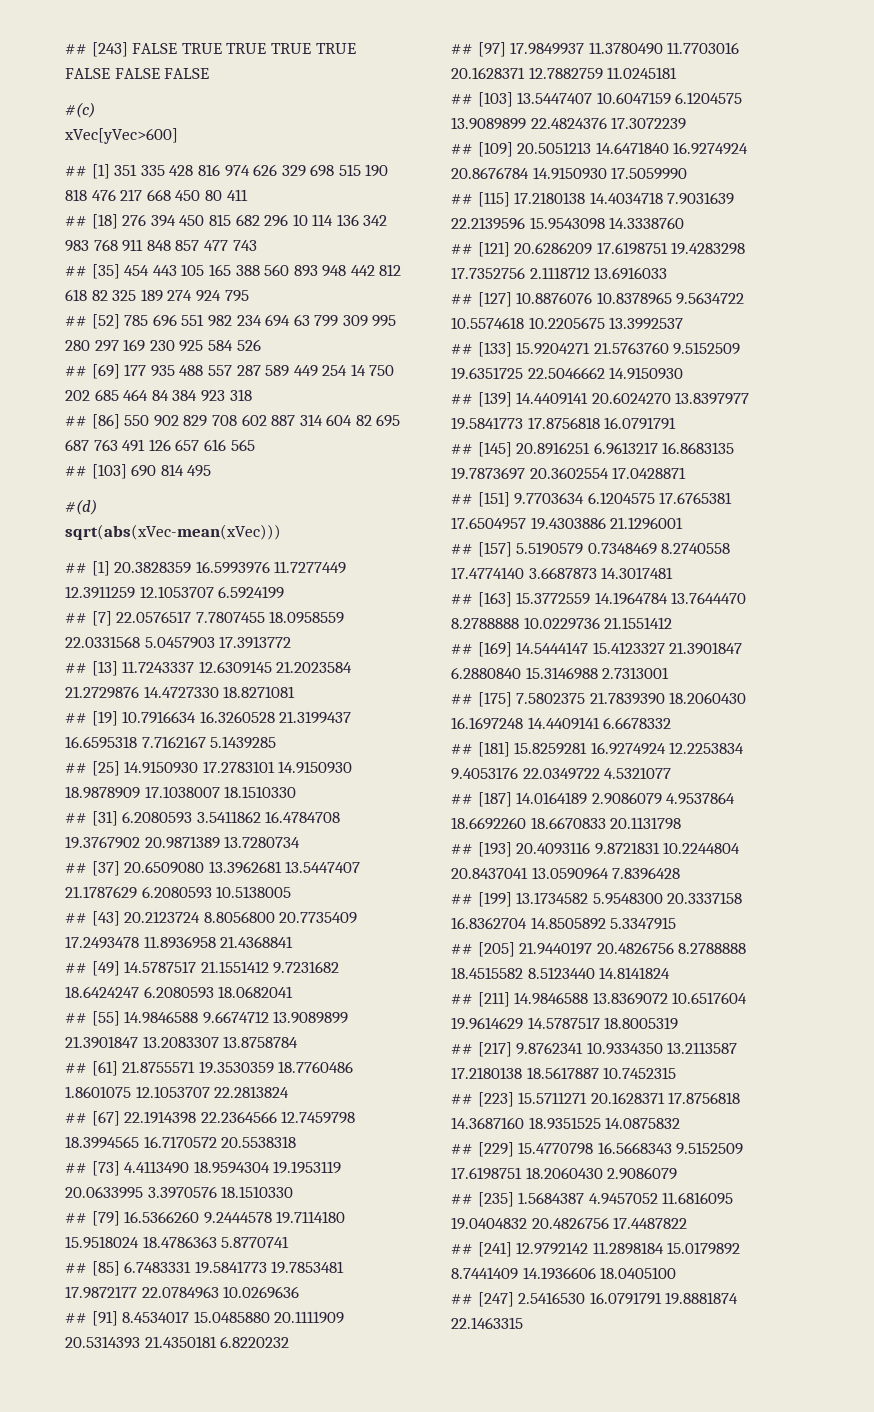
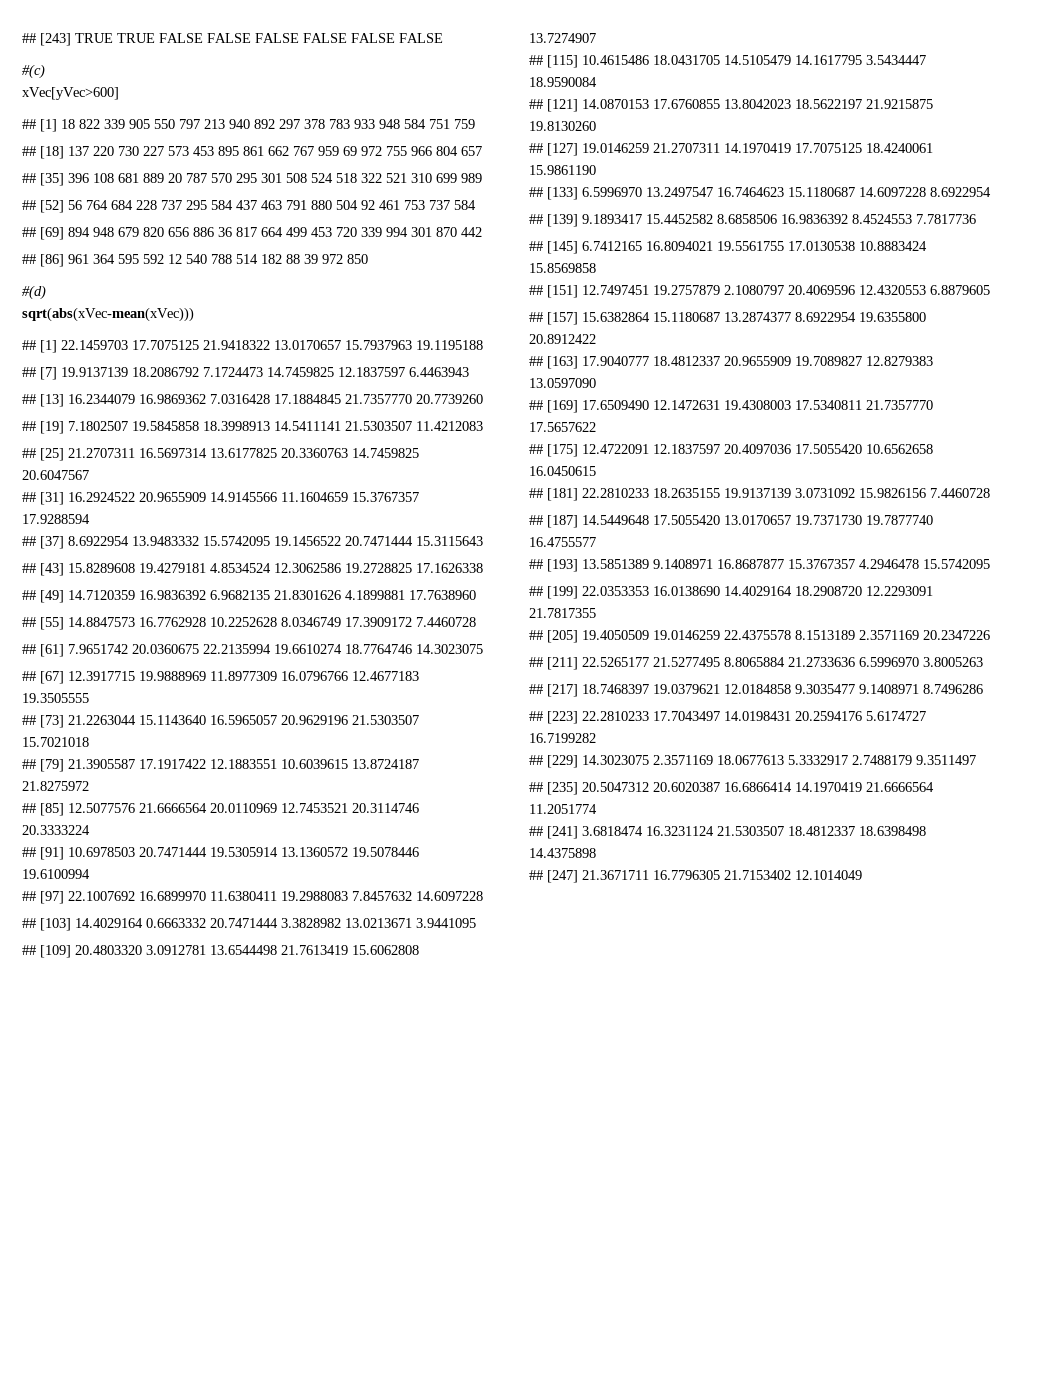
[132,43,356,54] FALSE TRUE TRUE TRUE TRUE -> [75,33,299,43] TRUE TRUE FALSE FALSE FALSE
[114,164,389,177] [65,189,248,201] [65,214,388,229] [65,239,257,252] [65,264,402,279] [65,289,249,302] [65,314,397,329] [65,339,261,352] [65,364,395,379] [65,389,252,402] [65,414,401,429] [65,439,255,452] [65,464,212,479] [65,499,97,515] [65,524,281,540] [65,561,347,576] [65,586,285,599] [65,611,345,626] [65,636,292,649] [65,661,353,676] [65,686,296,699] [65,711,352,726] [65,736,277,749] [65,761,353,776] [65,786,297,799] [65,811,341,826] [65,836,301,849] [65,861,361,876] [65,886,292,899] [65,911,358,926] [65,936,294,949] [65,961,340,976] [65,986,294,999] [65,1011,349,1026] [65,1036,299,1049] [65,1061,354,1076] [65,1086,290,1098] [65,1111,356,1126] [65,1136,297,1149] [65,1161,342,1176] [65,1186,294,1199] [65,1211,346,1226] [65,1236,290,1249] [65,1261,345,1276] [65,1286,300,1299] [65,1311,345,1326] [65,1336,290,1349] [451,42,740,57] [451,67,678,80] [451,92,743,107] [451,117,687,130] [451,142,749,157] [451,167,688,180] [451,192,735,207] [451,217,685,230] [451,242,746,257] [451,267,668,280] [451,292,745,307] [451,317,684,330] [451,342,741,357] [451,367,684,380] [451,392,750,407] [451,417,677,430] [451,442,735,457] [451,467,687,480] [451,492,733,507] [451,517,684,530] [451,542,731,557] [451,567,674,579] [451,592,747,607] [451,617,673,630] [451,642,743,657] [451,667,670,680] [451,692,747,707] [451,717,672,730] [451,742,745,757] [451,767,672,780] [451,792,736,807] [451,817,682,830] [451,842,741,857] [451,867,681,880] [451,892,743,907] [451,917,677,930] [451,942,747,957] [451,967,671,979] [451,992,748,1007] [451,1017,679,1030] [451,1042,738,1057] [451,1067,677,1079] [451,1092,741,1107] [451,1117,681,1130] [451,1142,744,1157] [451,1167,678,1180] [451,1192,734,1207] [451,1217,688,1230] [451,1242,741,1257] [451,1267,677,1280] [451,1292,739,1307] [451,1317,523,1329] 351 335 428 816 974 626 329 698 515 190 818 476 217 668 450 80 411 // ## [18] 276 394 450 815 682 296 10 114 136 342 983 768 911 848 857 477 743 // ## [35] 454 443 105 165 388 560 893 948 442 812 618 82 325 189 274 924 795 // ## [52] 785 696 551 982 234 694 63 799 309 995 280 297 169 230 925 584 526 // ## [69] 177 935 488 557 287 589 449 254 14 750 202 685 464 84 384 923 318 // ## [86] 550 902 829 708 602 887 314 604 82 695 687 763 491 126 657 616 565 // ## [103] 690 814 495 // #(d) // sqrt(abs(xVec-mean(xVec))) // ## [1] 20.3828359 16.5993976 11.7277449 12.3911259 12.1053707 6.5924199 // ## [7] 22.0576517 7.7807455 18.0958559 22.0331568 5.0457903 17.3913772 // ## [13] 11.7243337 12.6309145 21.2023584 21.2729876 14.4727330 18.8271081 // ## [19] 10.7916634 16.3260528 21.3199437 16.6595318 7.7162167 5.1439285 // ## [25] 14.9150930 17.2783101 14.9150930 18.9878909 17.1038007 18.1510330 // ## [31] 6.2080593 3.5411862 16.4784708 19.3767902 20.9871389 13.7280734 // ## [37] 20.6509080 13.3962681 13.5447407 21.1787629 6.2080593 10.5138005 // ## [43] 20.2123724 8.8056800 20.7735409 17.2493478 11.8936958 21.4368841 // ## [49] 14.5787517 21.1551412 9.7231682 18.6424247 6.2080593 18.0682041 // ## [55] 14.9846588 9.6674712 13.9089899 21.3901847 13.2083307 13.8758784 // ## [61] 21.8755571 19.3530359 18.7760486 1.8601075 12.1053707 22.2813824 // ## [67] 22.1914398 22.2364566 12.7459798 18.3994565 16.7170572 20.5538318 // ## [73] 4.4113490 18.9594304 19.1953119 20.0633995 3.3970576 18.1510330 // ## [79] 16.5366260 9.2444578 19.7114180 15.9518024 18.4786363 5.8770741 // ## [85] 6.7483331 19.5841773 19.7853481 17.9872177 22.0784963 10.0269636 // ## [91] 8.4534017 15.0485880 20.1111909 20.5314393 21.4350181 6.8220232 // ## [97] 17.9849937 11.3780490 11.7703016 20.1628371 12.7882759 11.0245181 // ## [103] 13.5447407 10.6047159 6.1204575 13.9089899 22.4824376 17.3072239 // ## [109] 20.5051213 14.6471840 16.9274924 20.8676784 14.9150930 17.5059990 // ## [115] 17.2180138 14.4034718 7.9031639 22.2139596 15.9543098 14.3338760 // ## [121] 20.6286209 17.6198751 19.4283298 17.7352756 2.1118712 13.6916033 // ## [127] 10.8876076 10.8378965 9.5634722 10.5574618 10.2205675 13.3992537 // ## [133] 15.9204271 21.5763760 9.5152509 19.6351725 22.5046662 14.9150930 // ## [139] 14.4409141 20.6024270 13.8397977 19.5841773 17.8756818 16.0791791 // ## [145] 20.8916251 6.9613217 16.8683135 19.7873697 20.3602554 17.0428871 // ## [151] 9.7703634 6.1204575 17.6765381 17.6504957 19.4303886 21.1296001 // ## [157] 5.5190579 0.7348469 8.2740558 17.4774140 3.6687873 14.3017481 // ## [163] 15.3772559 14.1964784 13.7644470 8.2788888 10.0229736 21.1551412 // ## [169] 14.5444147 15.4123327 21.3901847 6.2880840 15.3146988 2.7313001 // ## [175] 7.5802375 21.7839390 18.2060430 16.1697248 14.4409141 6.6678332 // ## [181] 15.8259281 16.9274924 12.2253834 9.4053176 22.0349722 4.5321077 // ## [187] 14.0164189 2.9086079 4.9537864 18.6692260 18.6670833 20.1131798 // ## [193] 20.4093116 9.8721831 10.2244804 20.8437041 13.0590964 7.8396428 // ## [199] 13.1734582 5.9548300 20.3337158 16.8362704 14.8505892 5.3347915 // ## [205] 21.9440197 20.4826756 8.2788888 18.4515582 8.5123440 14.8141824 // ## [211] 14.9846588 13.8369072 10.6517604 19.9614629 14.5787517 18.8005319 // ## [217] 9.8762341 10.9334350 13.2113587 17.2180138 18.5617887 10.7452315 // ## [223] 15.5711271 20.1628371 17.8756818 14.3687160 18.9351525 14.0875832 // ## [229] 15.4770798 16.5668343 9.5152509 17.6198751 18.2060430 2.9086079 // ## [235] 1.5684387 4.9457052 11.6816095 19.0404832 20.4826756 17.4487822 // ## [241] 12.9792142 11.2898184 15.0179892 8.7441409 14.1936606 18.0405100 // ## [247] 2.5416530 16.0791791 19.8881874 22.1463315 -> [61,119,475,129] [22,146,482,159] [22,173,482,186] [22,200,476,213] [22,227,482,240] [22,254,368,267] [22,285,46,300] [22,307,194,322] [22,340,483,353] [22,367,469,380] [22,394,483,407] [22,421,483,434] [22,448,419,461] [22,470,89,480] [22,492,419,505] [22,514,90,524] [22,536,483,549] [22,563,483,576] [22,590,476,603] [22,617,476,630] [22,644,483,657] [22,671,419,684] [22,693,89,703] [22,715,419,728] [22,737,89,747] [22,759,419,772] [22,781,89,791] [22,803,419,816] [22,825,90,835] [22,847,419,860] [22,869,90,879] [22,891,483,904] [22,918,476,931] [22,945,419,958] [529,33,596,43] [529,55,926,68] [529,77,597,87] [529,99,933,112] [529,121,596,131] [529,143,933,156] [529,165,596,175] [529,187,991,200] [529,214,976,227] [529,241,927,254] [529,263,596,273] [529,285,990,298] [529,312,926,325] [529,334,596,344] [529,356,933,369] [529,378,596,388] [529,400,933,413] [529,422,596,432] [529,444,933,457] [529,466,596,476] [529,488,990,501] [529,515,933,528] [529,537,596,547] [529,559,990,572] [529,586,933,599] [529,608,596,618] [529,630,990,643] [529,657,983,670] [529,684,983,697] [529,711,926,724] [529,733,596,743] [529,755,976,768] [529,782,934,795] [529,804,597,814] [529,826,926,839] [529,848,596,858] [529,870,862,883] 18 822 339 905 550 797 213 940 892 297 378 783 933 948 584 751 759 // ## [18] 137 220 730 227 573 453 895 861 662 767 959 69 972 755 966 804 657 // ## [35] 396 108 681 889 20 787 570 295 301 508 524 518 322 521 310 699 989 // ## [52] 56 764 684 228 737 295 584 437 463 791 880 504 92 461 753 737 584 // ## [69] 894 948 679 820 656 886 36 817 664 499 453 720 339 994 301 870 442 // ## [86] 961 364 595 592 12 540 788 514 182 88 39 972 850 // #(d) // sqrt(abs(xVec-mean(xVec))) // ## [1] 22.1459703 17.7075125 21.9418322 13.0170657 15.7937963 19.1195188 // ## [7] 19.9137139 18.2086792 7.1724473 14.7459825 12.1837597 6.4463943 // ## [13] 16.2344079 16.9869362 7.0316428 17.1884845 21.7357770 20.7739260 // ## [19] 7.1802507 19.5845858 18.3998913 14.5411141 21.5303507 11.4212083 // ## [25] 21.2707311 16.5697314 13.6177825 20.3360763 14.7459825 20.6047567 // ## [31] 16.2924522 20.9655909 14.9145566 11.1604659 15.3767357 17.9288594 // ## [37] 8.6922954 13.9483332 15.5742095 19.1456522 20.7471444 15.3115643 // ## [43] 15.8289608 19.4279181 4.8534524 12.3062586 19.2728825 17.1626338 // ## [49] 14.7120359 16.9836392 6.9682135 21.8301626 4.1899881 17.7638960 // ## [55] 14.8847573 16.7762928 10.2252628 8.0346749 17.3909172 7.4460728 // ## [61] 7.9651742 20.0360675 22.2135994 19.6610274 18.7764746 14.3023075 // ## [67] 12.3917715 19.9888969 11.8977309 16.0796766 12.4677183 19.3505555 // ## [73] 21.2263044 15.1143640 16.5965057 20.9629196 21.5303507 15.7021018 // ## [79] 21.3905587 17.1917422 12.1883551 10.6039615 13.8724187 21.8275972 // ## [85] 12.5077576 21.6666564 20.0110969 12.7453521 20.3114746 20.3333224 // ## [91] 10.6978503 20.7471444 19.5305914 13.1360572 19.5078446 19.6100994 // ## [97] 22.1007692 16.6899970 11.6380411 19.2988083 7.8457632 14.6097228 // ## [103] 14.4029164 0.6663332 20.7471444 3.3828982 13.0213671 3.9441095 // ## [109] 20.4803320 3.0912781 13.6544498 21.7613419 15.6062808 13.7274907 // ## [115] 10.4615486 18.0431705 14.5105479 14.1617795 3.5434447 18.9590084 // ## [121] 14.0870153 17.6760855 13.8042023 18.5622197 21.9215875 19.8130260 // ## [127] 19.0146259 21.2707311 14.1970419 17.7075125 18.4240061 15.9861190 // ## [133] 6.5996970 13.2497547 16.7464623 15.1180687 14.6097228 8.6922954 // ## [139] 9.1893417 15.4452582 8.6858506 16.9836392 8.4524553 7.7817736 // ## [145] 6.7412165 16.8094021 19.5561755 17.0130538 10.8883424 15.8569858 // ## [151] 12.7497451 19.2757879 2.1080797 20.4069596 12.4320553 6.8879605 // ## [157] 15.6382864 15.1180687 13.2874377 8.6922954 19.6355800 20.8912422 // ## [163] 17.9040777 18.4812337 20.9655909 19.7089827 12.8279383 13.0597090 // ## [169] 17.6509490 12.1472631 19.4308003 17.5340811 21.7357770 17.5657622 // ## [175] 12.4722091 12.1837597 20.4097036 17.5055420 10.6562658 16.0450615 // ## [181] 22.2810233 18.2635155 19.9137139 3.0731092 15.9826156 7.4460728 // ## [187] 14.5449648 17.5055420 13.0170657 19.7371730 19.7877740 16.4755577 // ## [193] 13.5851389 9.1408971 16.8687877 15.3767357 4.2946478 15.5742095 // ## [199] 22.0353353 16.0138690 14.4029164 18.2908720 12.2293091 21.7817355 // ## [205] 19.4050509 19.0146259 22.4375578 8.1513189 2.3571169 20.2347226 // ## [211] 22.5265177 21.5277495 8.8065884 21.2733636 6.5996970 3.8005263 // ## [217] 18.7468397 19.0379621 12.0184858 9.3035477 9.1408971 8.7496286 // ## [223] 22.2810233 17.7043497 14.0198431 20.2594176 5.6174727 16.7199282 // ## [229] 14.3023075 2.3571169 18.0677613 5.3332917 2.7488179 9.3511497 // ## [235] 20.5047312 20.6020387 16.6866414 14.1970419 21.6666564 11.2051774 // ## [241] 3.6818474 16.3231124 21.5303507 18.4812337 18.6398498 14.4375898 // ## [247] 21.3671711 16.7796305 21.7153402 12.1014049

